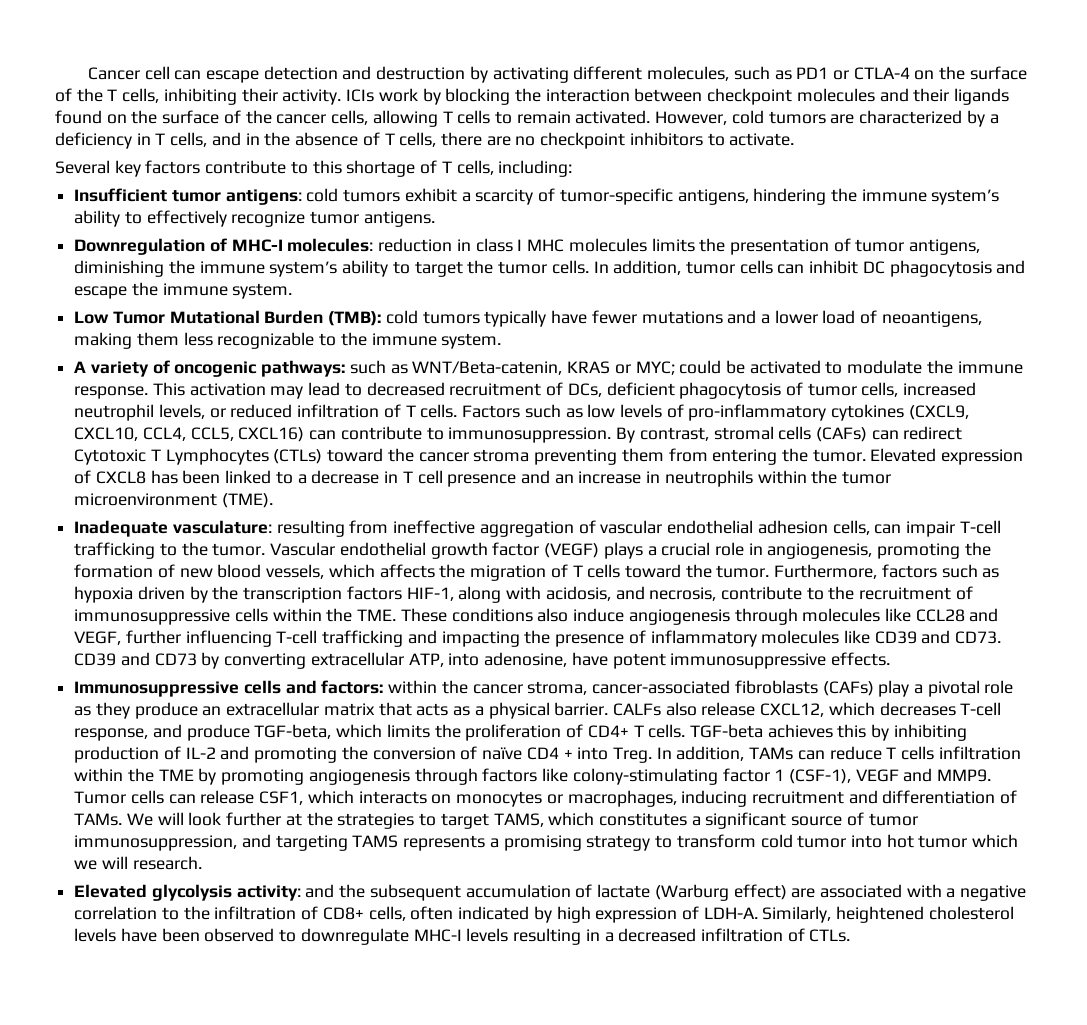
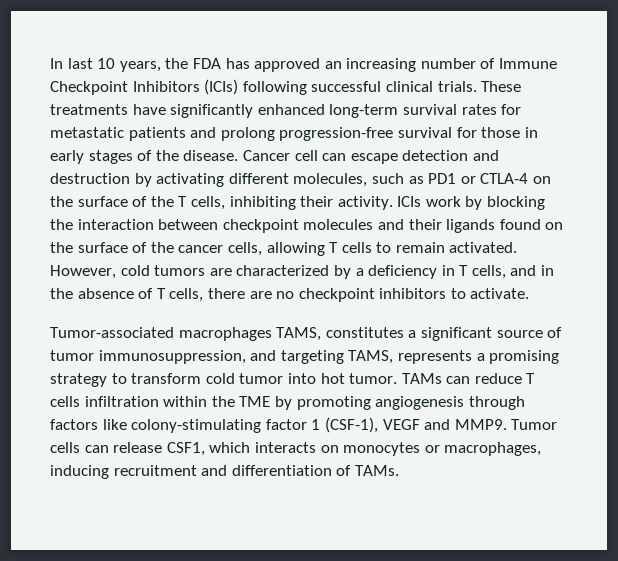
(87, 73) none -> [50,58,558,72] [50,79,522,95] [50,104,522,118] [50,127,538,141] [50,150,239,164] In last 10 years, the FDA has approved an increasing number of Immune Checkpoint Inhibitors (ICIs) following successful clinical trials. These treatments have significantly enhanced long-term survival rates for metastatic patients and prolong progression-free survival for those in early stages of the disease.
[55,160,573,177] [74,188,1000,205] [74,210,435,227] [74,238,981,255] [74,260,1026,277] [74,282,293,299] [74,310,982,327] [74,332,502,349] [74,360,1023,377] [74,382,977,399] [74,404,969,421] [74,426,963,443] [74,448,1024,465] [74,470,892,487] [74,493,273,508] [74,520,1001,537] [74,542,991,559] [74,564,1000,581] [74,586,973,603] [74,608,999,625] [74,630,1002,647] [74,652,890,669] [74,680,1014,697] [74,702,1002,719] [74,724,967,741] [74,746,745,763] Several key factors contribute to this shortage of T cells, including: // Insufficient tumor antigens: cold tumors exhibit a scarcity of tumor-specific antigens, hindering the immune system’s ability to effectively recognize tumor antigens. // Downregulation of MHC-I molecules: reduction in class I MHC molecules limits the presentation of tumor antigens, diminishing the immune system’s ability to target the tumor cells. In addition, tumor cells can inhibit DC phagocytosis and escape the immune system. // Low Tumor Mutational Burden (TMB): cold tumors typically have fewer mutations and a lower load of neoantigens, making them less recognizable to the immune system. // A variety of oncogenic pathways: such as WNT/Beta-catenin, KRAS or MYC; could be activated to modulate the immune response. This activation may lead to decreased recruitment of DCs, deficient phagocytosis of tumor cells, increased neutrophil levels, or reduced infiltration of T cells. Factors such as low levels of pro-inflammatory cytokines (CXCL9, CXCL10, CCL4, CCL5, CXCL16) can contribute to immunosuppression. By contrast, stromal cells (CAFs) can redirect Cytotoxic T Lymphocytes (CTLs) toward the cancer stroma preventing them from entering the tumor. Elevated expression of CXCL8 has been linked to a decrease in T cell presence and an increase in neutrophils within the tumor microenvironment (TME). // Inadequate vasculature: resulting from ineffective aggregation of vascular endothelial adhesion cells, can impair T-cell trafficking to the tumor. Vascular endothelial growth factor (VEGF) plays a crucial role in angiogenesis, promoting the formation of new blood vessels, which affects the migration of T cells toward the tumor. Furthermore, factors such as hypoxia driven by the transcription factors HIF-1, along with acidosis, and necrosis, contribute to the recruitment of immunosuppressive cells within the TME. These conditions also induce angiogenesis through molecules like CCL28 and VEGF, further influencing T-cell trafficking and impacting the presence of inflammatory molecules like CD39 and CD73. CD39 and CD73 by converting extracellular ATP, into adenosine, have potent immunosuppressive effects. // Immunosuppressive cells and factors: within the cancer stroma, cancer-associated fibroblasts (CAFs) play a pivotal role as they produce an extracellular matrix that acts as a physical barrier. CALFs also release CXCL12, which decreases T-cell response, and produce TGF-beta, which limits the proliferation of CD4+ T cells. TGF-beta achieves this by inhibiting production of IL-2 and promoting the conversion of naïve CD4 + into Treg. In addition, -> [50,327,563,341] [50,350,560,364] [50,373,398,387] Tumor-associated macrophages TAMS, constitutes a significant source of tumor immunosuppression, and targeting TAMS, represents a promising strategy to transform cold tumor into hot tumor.
[126,812,918,829] [74,834,1019,851] [74,856,202,870] [74,884,1027,901] [74,906,1014,923] [74,928,851,945] We will look further at the strategies to target TAMS, which constitutes a significant source of tumor immunosuppression, and targeting TAMS represents a promising strategy to transform cold tumor into hot tumor which we will research. // Elevated glycolysis activity: and the subsequent accumulation of lactate (Warburg effect) are associated with a negative correlation to the infiltration of CD8+ cells, often indicated by high expression of LDH-A. Similarly, heightened cholesterol levels have been observed to downregulate MHC-I levels resulting in a decreased infiltration of CTLs. -> (399, 470) none

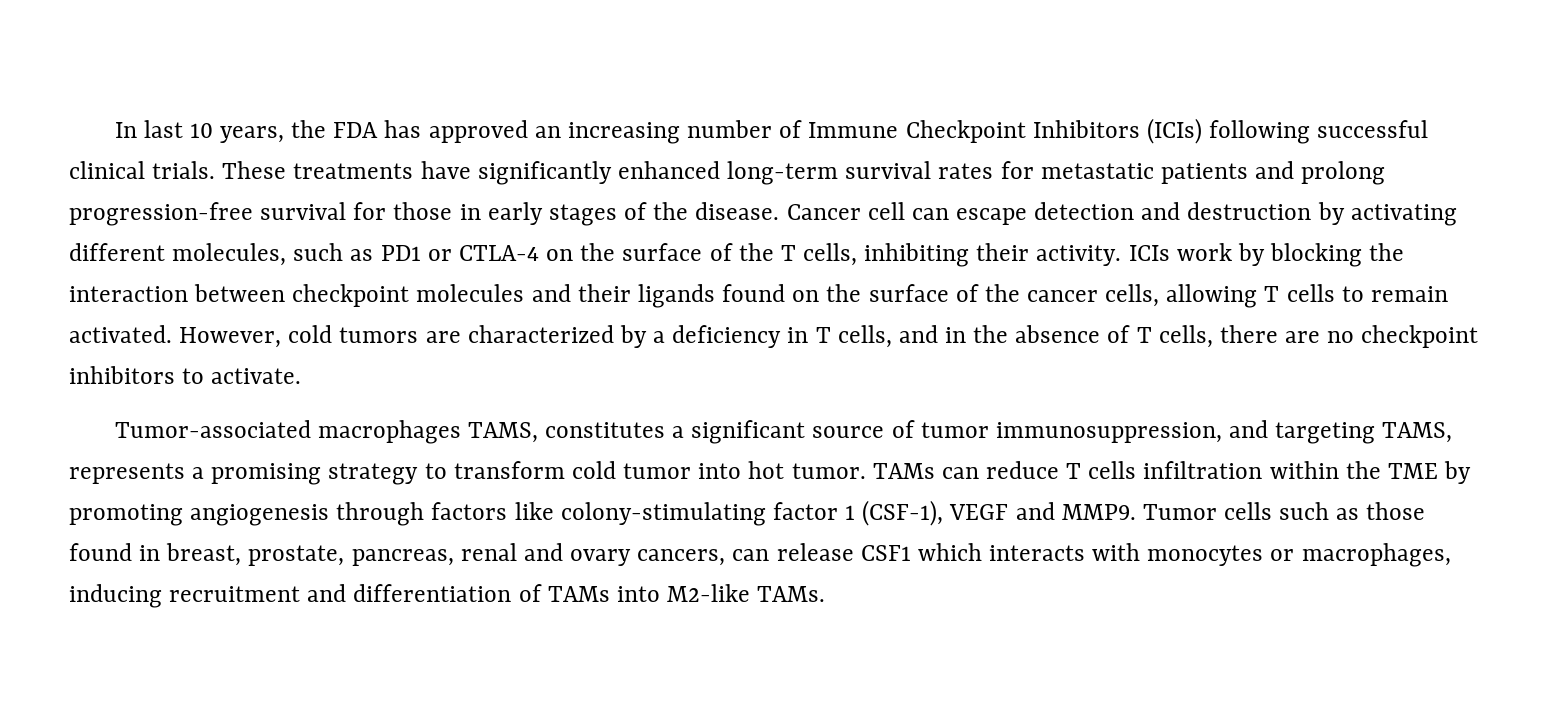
(80, 447) none -> [1279,502,1426,520] [69,543,726,566] such as those found in breast, prostate, pancreas, renal and ovary cancers,
[166,442,205,456] CSF1, -> [860,545,911,561] CSF1
[320,445,339,453] on -> [1092,543,1141,561] with
(352, 470) none -> [547,584,751,602] TAMs into M2-like

